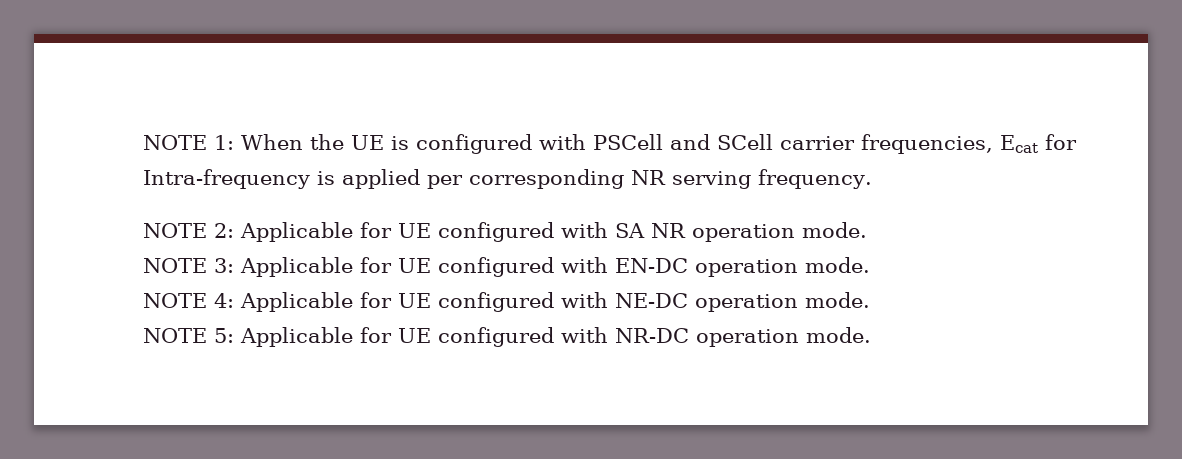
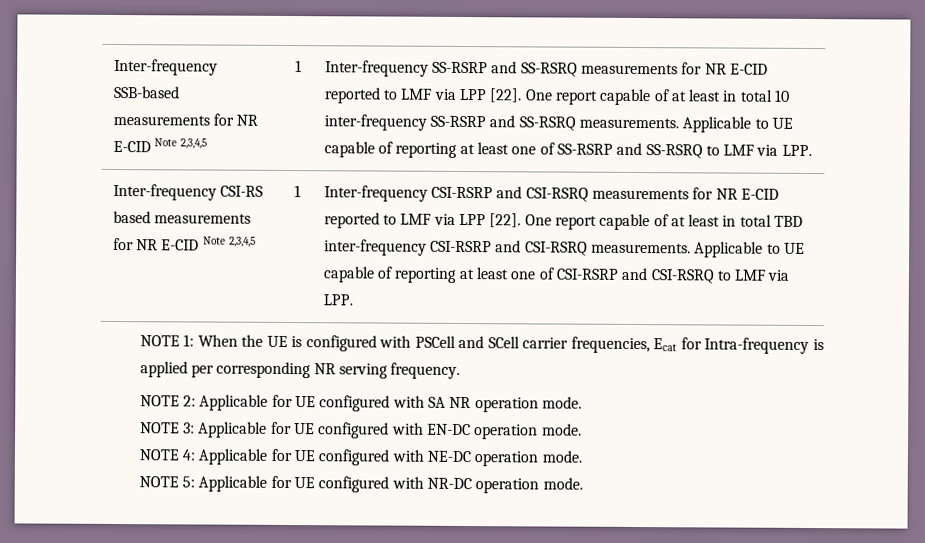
(142, 142) none -> [113,58,218,76] [112,85,180,99] [112,113,259,126] [112,138,208,153] [295,60,302,73] [324,60,768,77] [323,87,791,106] [323,114,793,133] [323,141,812,159] [112,183,263,201] [112,210,251,224] [112,236,256,251] [294,185,301,198] [323,185,779,202] [323,212,804,231] [323,239,805,258] [322,266,791,284] [322,294,353,306] Inter-frequency SSB-based measurements for NR E-CID Note 2,3,4,5 | 1 | Inter-frequency SS-RSRP and SS-RSRQ measurements for NR E-CID reported to LMF via LPP [22]. One report capable of at least in total 10 inter-frequency SS-RSRP and SS-RSRQ measurements. Applicable to UE capable of reporting at least one of SS-RSRP and SS-RSRQ to LMF via LPP. // Inter-frequency CSI-RS based measurements for NR E-CID Note 2,3,4,5 | 1 | Inter-frequency CSI-RSRP and CSI-RSRQ measurements for NR E-CID reported to LMF via LPP [22]. One report capable of at least in total TBD inter-frequency CSI-RSRP and CSI-RSRQ measurements. Applicable to UE capable of reporting at least one of CSI-RSRP and CSI-RSRQ to LMF via LPP. //

